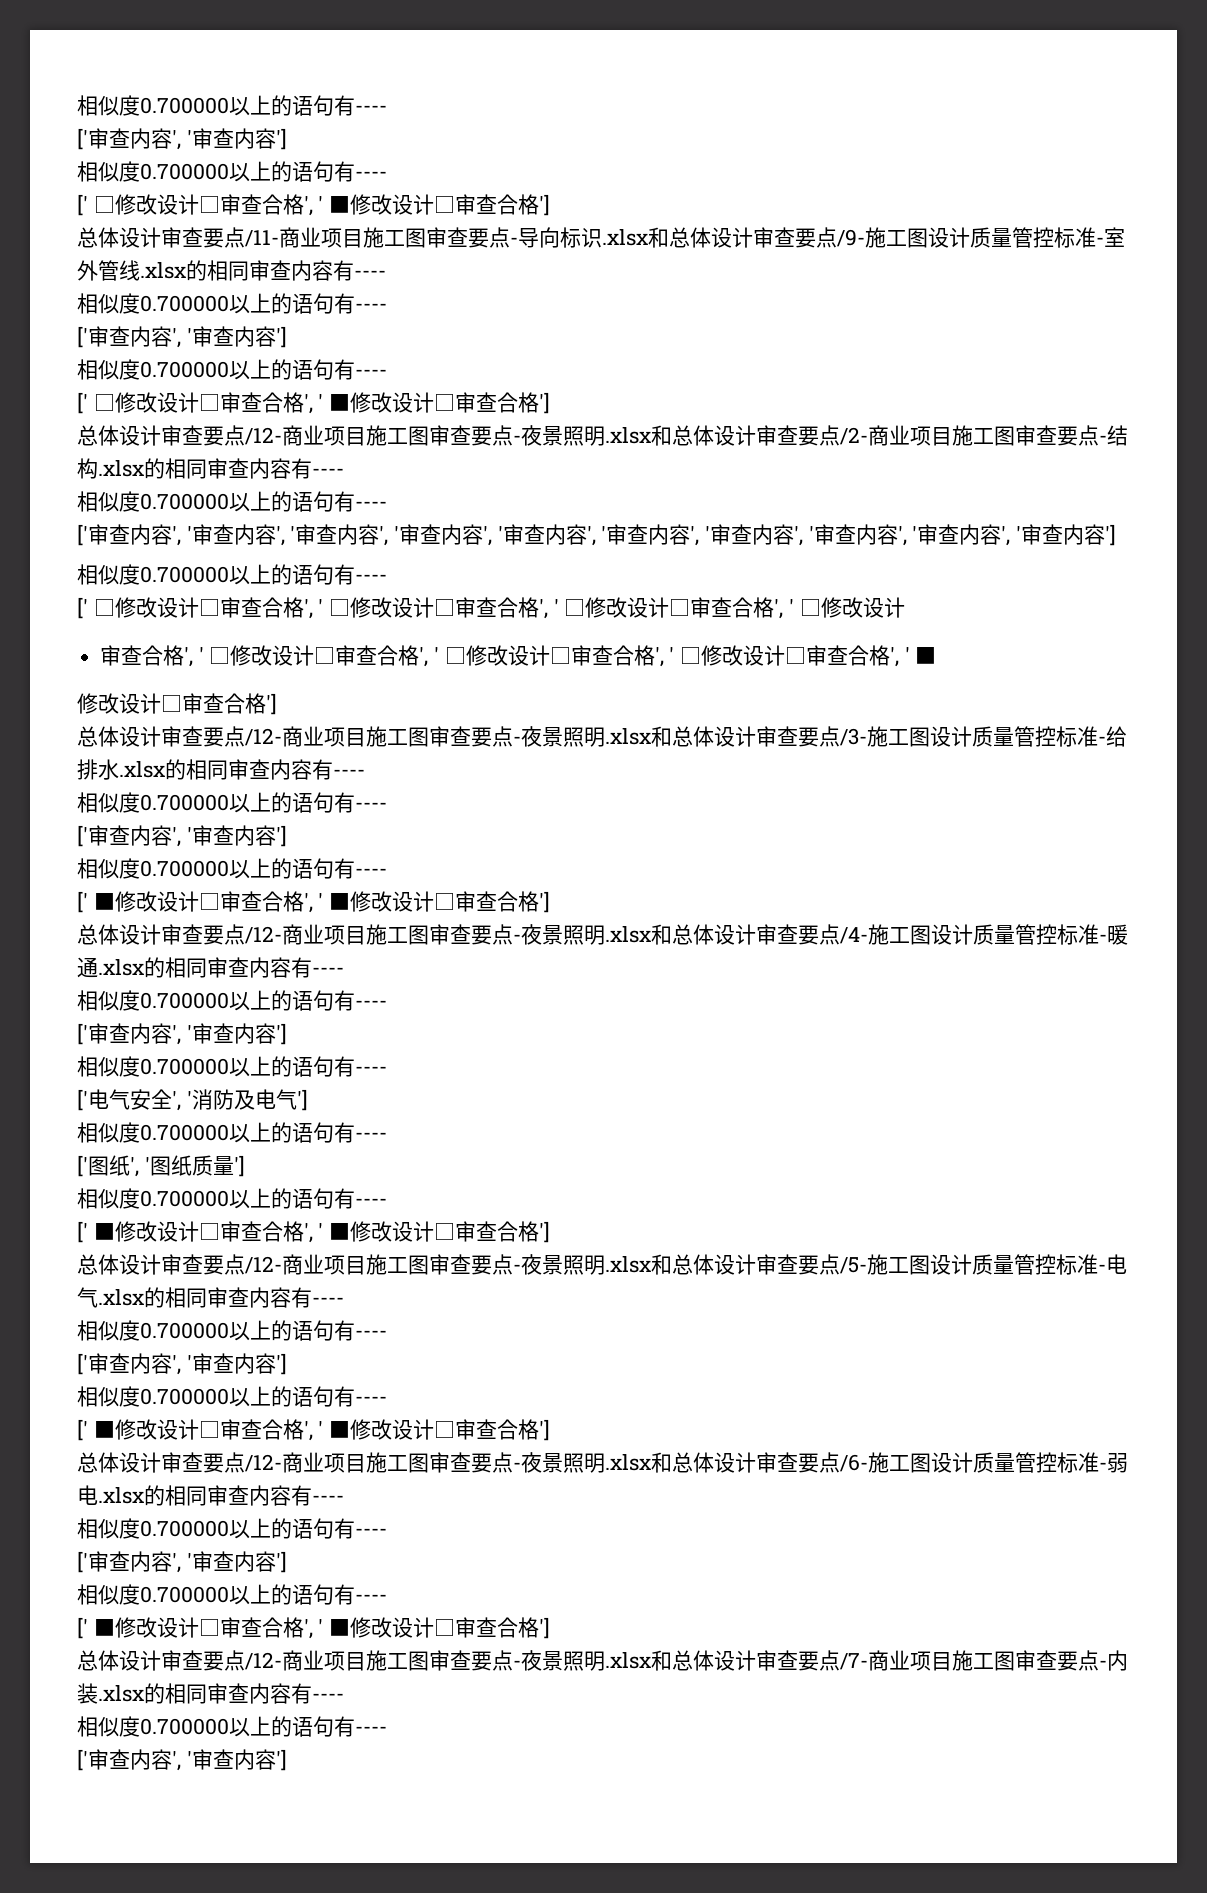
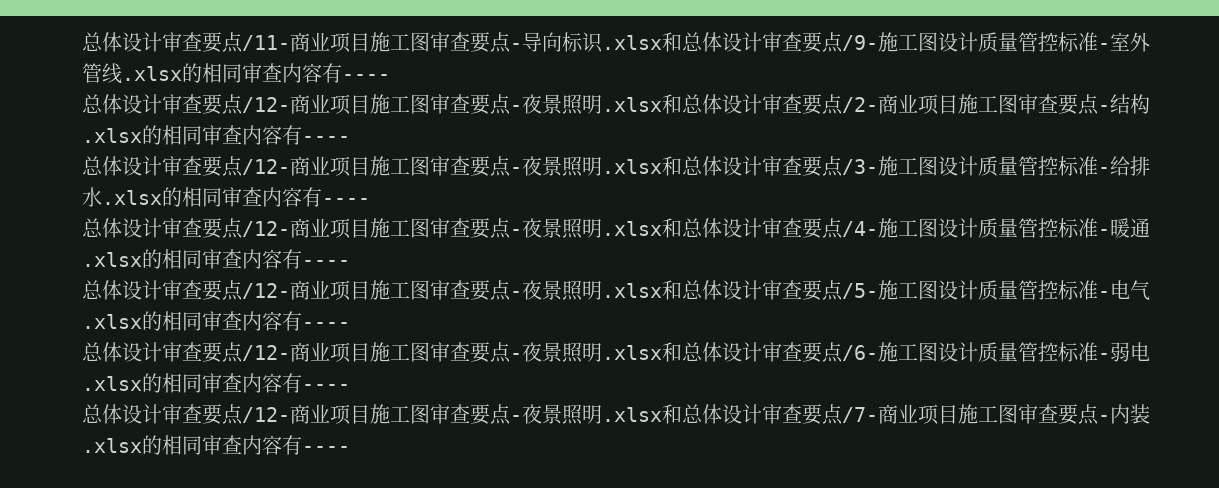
[77,95,387,116] [77,128,287,150] [77,161,387,182] [77,194,551,216] 相似度0.700000以上的语句有---- // ['审查内容', '审查内容'] // 相似度0.700000以上的语句有---- // [' □修改设计□审查合格', ' ■修改设计□审查合格'] // -> (82, 41) none
[77,293,387,314] [77,326,287,348] [77,359,387,380] [77,392,551,414] // 相似度0.700000以上的语句有---- // ['审查内容', '审查内容'] // 相似度0.700000以上的语句有---- // [' □修改设计□审查合格', ' ■修改设计□审查合格'] -> (390, 77) none
[77,491,387,512] [77,524,1117,546] [77,564,387,585] [77,597,905,619] [100,645,937,667] [77,693,277,715] // 相似度0.700000以上的语句有---- // ['审查内容', '审查内容', '审查内容', '审查内容', '审查内容', '审查内容', '审查内容', '审查内容', '审查内容', '审查内容'] // 相似度0.700000以上的语句有---- // [' □修改设计□审查合格', ' □修改设计□审查合格', ' □修改设计□审查合格', ' □修改设计 // 审查合格', ' □修改设计□审查合格', ' □修改设计□审查合格', ' □修改设计□审查合格', ' ■ // 修改设计□审查合格'] -> (350, 139) none
[77,792,387,813] [77,825,287,847] [77,858,387,879] [77,891,551,913] // 相似度0.700000以上的语句有---- // ['审查内容', '审查内容'] // 相似度0.700000以上的语句有---- // [' ■修改设计□审查合格', ' ■修改设计□审查合格'] -> (370, 201) none
[77,990,387,1011] [77,1023,287,1045] [77,1056,387,1077] [77,1089,308,1111] [77,1122,387,1143] [77,1155,245,1177] [77,1188,387,1209] [77,1221,551,1243] // 相似度0.700000以上的语句有---- // ['审查内容', '审查内容'] // 相似度0.700000以上的语句有---- // ['电气安全', '消防及电气'] // 相似度0.700000以上的语句有---- // ['图纸', '图纸质量'] // 相似度0.700000以上的语句有---- // [' ■修改设计□审查合格', ' ■修改设计□审查合格'] -> (350, 263) none
[77,1320,387,1341] [77,1353,287,1375] [77,1386,387,1407] [77,1419,551,1441] // 相似度0.700000以上的语句有---- // ['审查内容', '审查内容'] // 相似度0.700000以上的语句有---- // [' ■修改设计□审查合格', ' ■修改设计□审查合格'] -> (350, 325) none
[77,1518,387,1539] [77,1551,287,1573] [77,1584,387,1605] [77,1617,551,1639] // 相似度0.700000以上的语句有---- // ['审查内容', '审查内容'] // 相似度0.700000以上的语句有---- // [' ■修改设计□审查合格', ' ■修改设计□审查合格'] -> (350, 387) none
[77,1716,387,1737] [77,1749,287,1771] // 相似度0.700000以上的语句有---- // ['审查内容', '审查内容'] -> (350, 449) none

